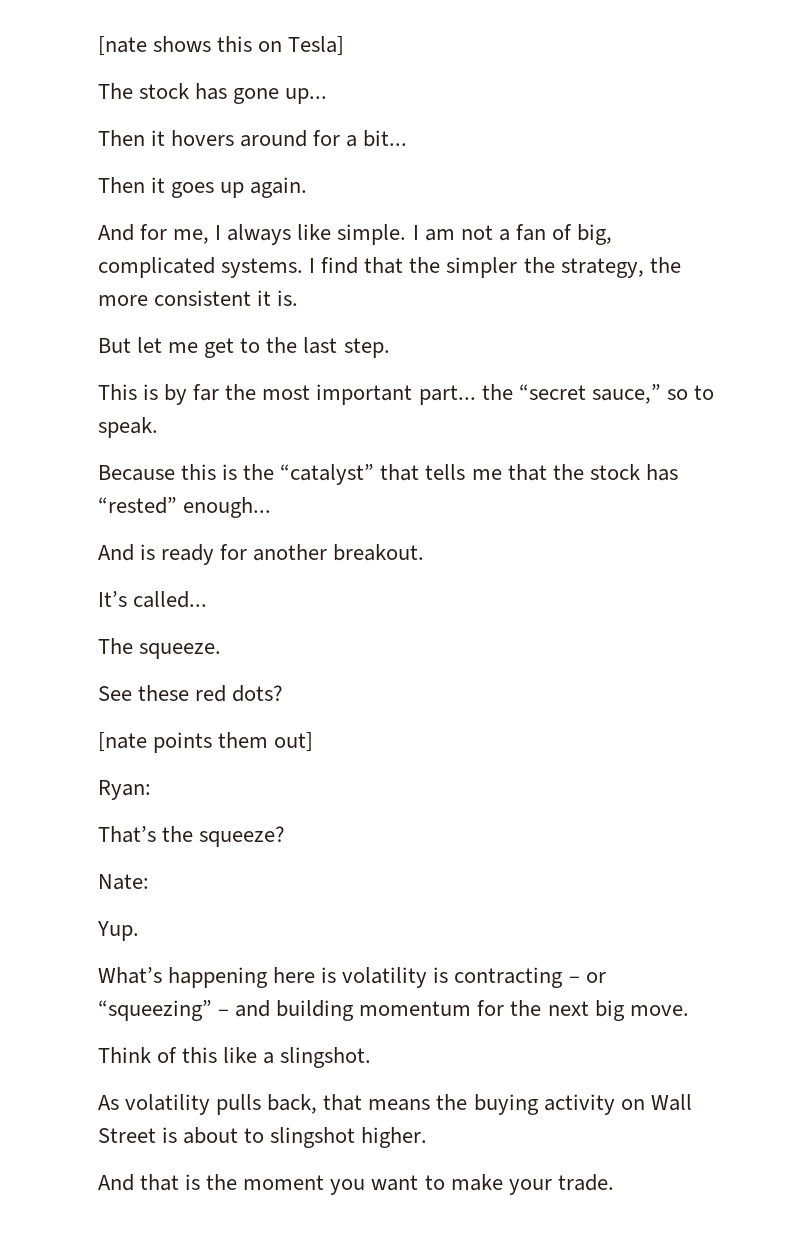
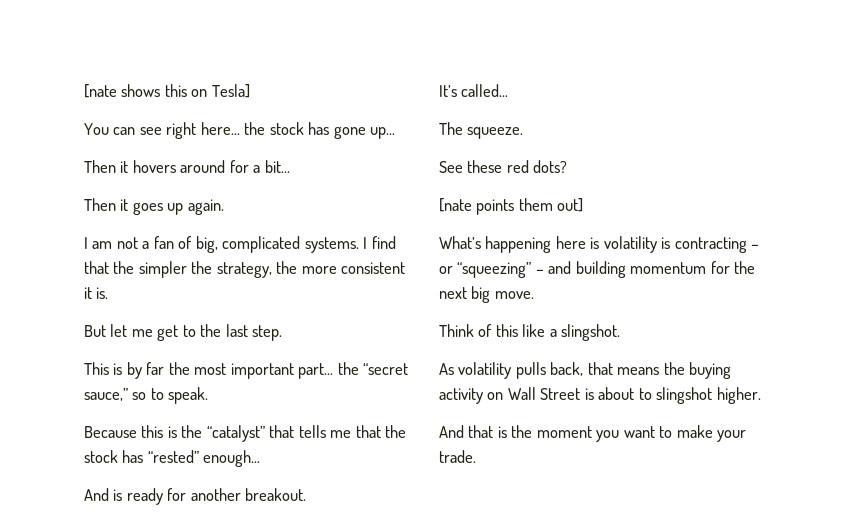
[98,83,133,99] The -> [84,122,266,139] You can see right here... the
[98,224,407,245] And for me, I always like simple. -> (224, 207) none
[98,780,151,800] [98,826,286,847] [98,874,149,890] [97,921,139,941] // Ryan: // That’s the squeeze? // Nate: // Yup. -> (584, 205) none

